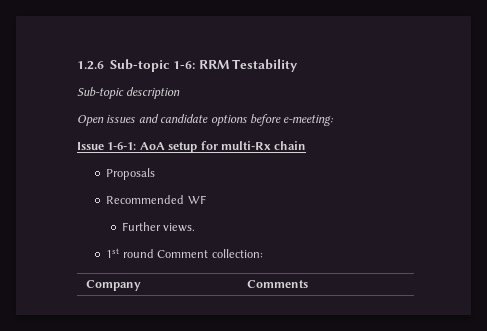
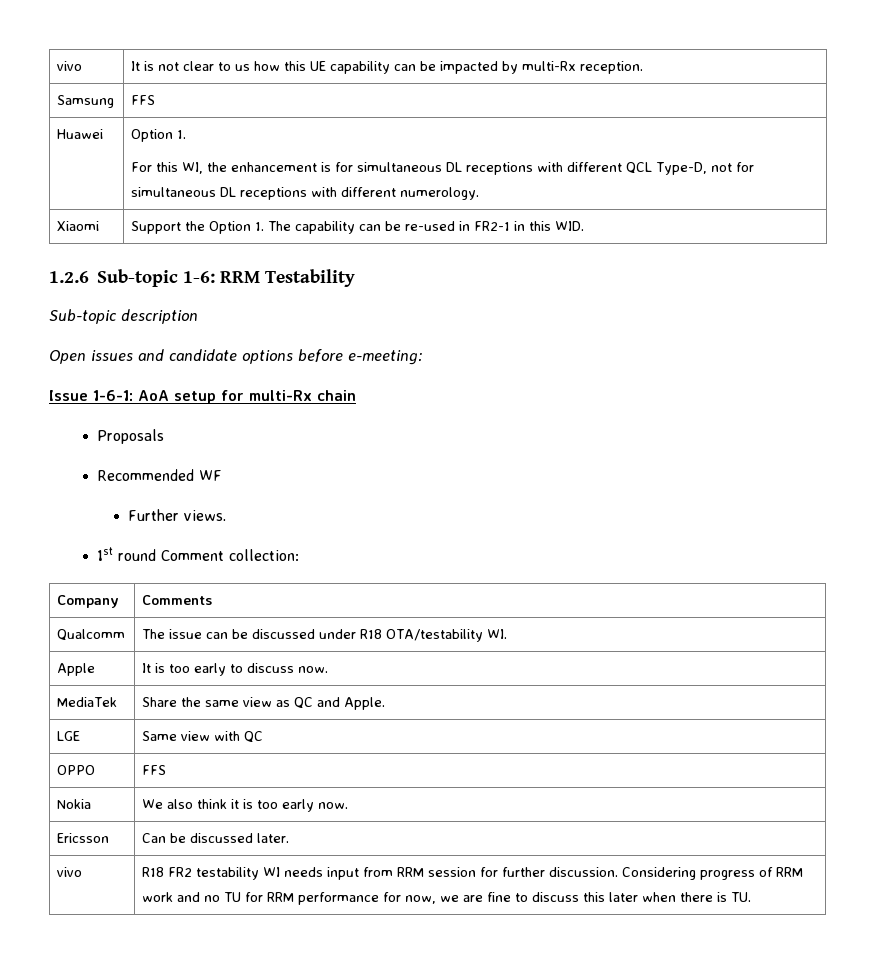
(77, 65) none -> [57,61,83,71] [131,61,644,74] [57,95,115,108] [131,95,156,105] [57,129,104,139] [131,129,187,142] [131,162,755,175] [131,187,480,200] [57,221,100,231] [131,221,585,234] vivo | It is not clear to us how this UE capability can be impacted by multi-Rx reception. // Samsung | FFS // Huawei | Option 1. // For this WI, the enhancement is for simultaneous DL receptions with different QCL Type-D, not for simultaneous DL receptions with different numerology. // Xiaomi | Support the Option 1. The capability can be re-used in FR2-1 in this WID. //
(309, 284) none -> [57,629,126,641] [142,629,508,642] [57,663,96,676] [142,663,329,676] [57,697,118,707] [142,697,386,710] [57,731,81,741] [142,731,264,743] [57,765,96,775] [142,765,167,775] [57,799,92,809] [142,799,349,812] [57,833,110,843] [142,833,290,843] [57,867,83,877] [142,867,804,880] [142,892,752,905] // Qualcomm | The issue can be discussed under R18 OTA/testability WI. // Apple | It is too early to discuss now. // MediaTek | Share the same view as QC and Apple. // LGE | Same view with QC // OPPO | FFS // Nokia | We also think it is too early now. // Ericsson | Can be discussed later. // vivo | R18 FR2 testability WI needs input from RRM session for further discussion. Considering progress of RRM work and no TU for RRM performance for now, we are fine to discuss this later when there is TU.

